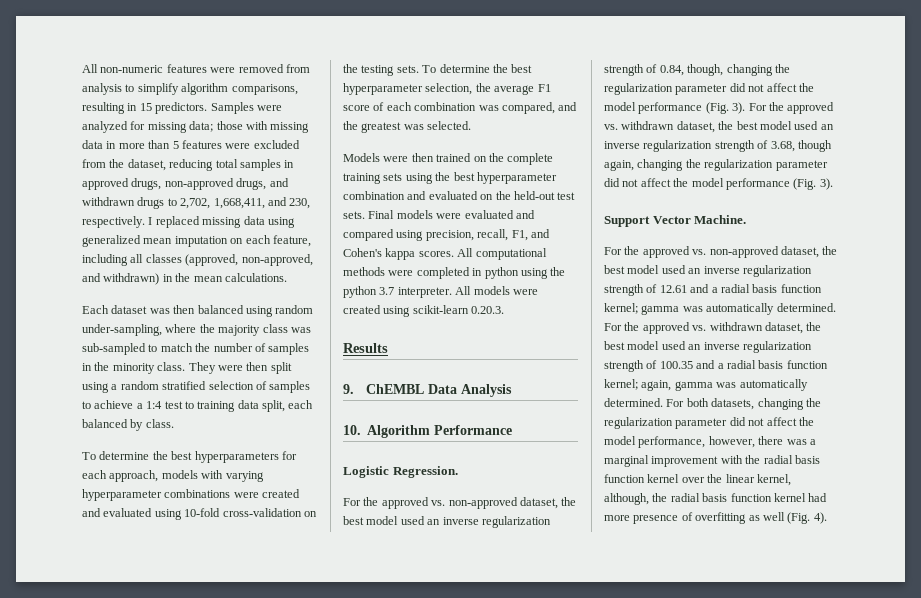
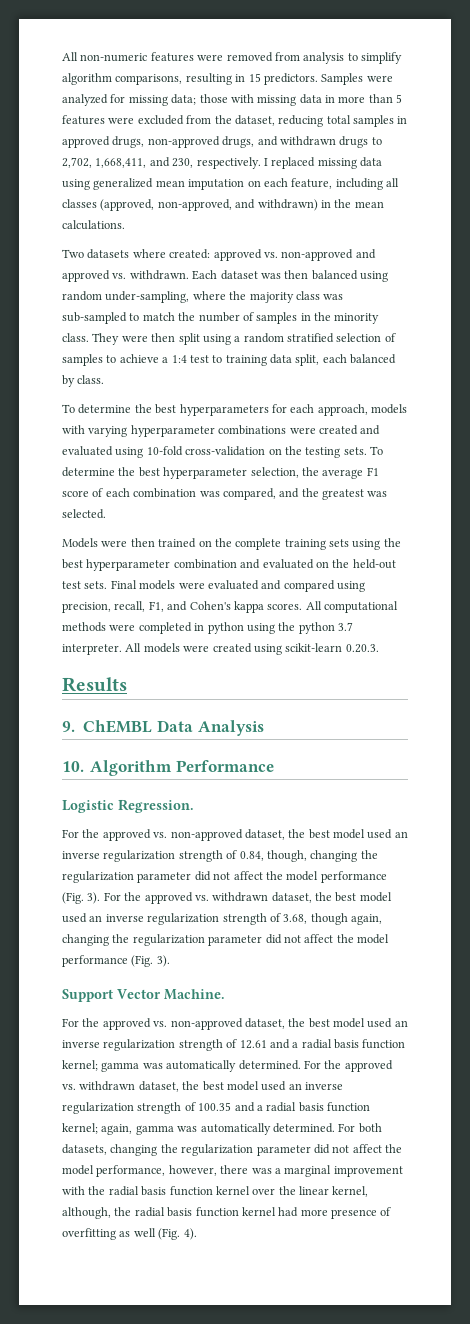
(287, 277) none -> [62,249,376,261] [62,270,189,282] Two datasets where created: approved vs. non-approved and approved vs. withdrawn.

